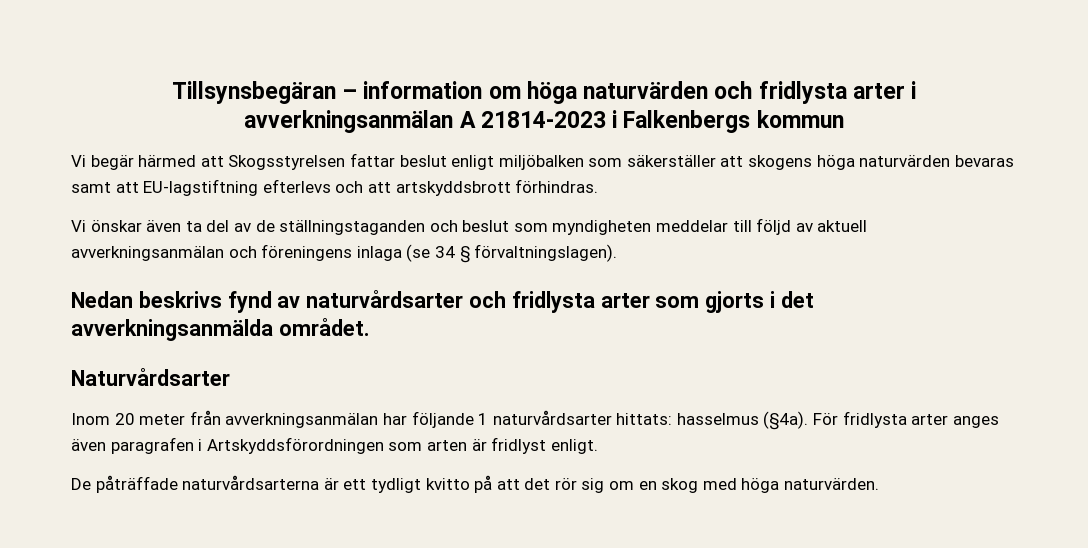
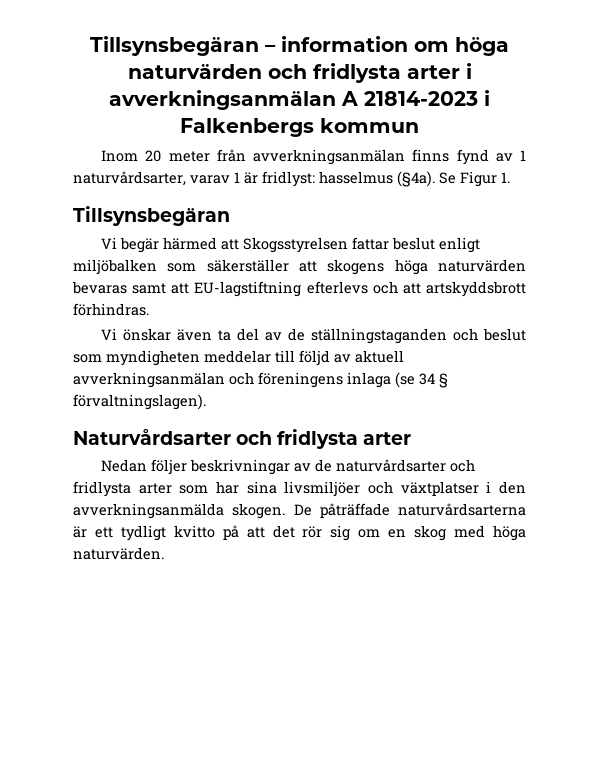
(844, 119) none -> [101,149,526,165] [73,171,510,187] [73,206,230,226] // Inom 20 meter från avverkningsanmälan finns fynd av 1 naturvårdsarter, varav 1 är fridlyst: hasselmus (§4a). Se Figur 1. // Tillsynsbegäran
[71,291,301,313] Nedan beskrivs fynd av -> [73,428,412,449] [101,459,333,475] Naturvårdsarter och fridlysta arter // Nedan följer beskrivningar av de
[705,291,814,313] [71,318,370,341] [71,368,230,386] [71,410,999,430] [71,437,598,454] gjorts i det avverkningsanmälda området. // Naturvårdsarter // Inom 20 meter från avverkningsanmälan har följande 1 naturvårdsarter hittats: hasselmus (§4a). För fridlysta arter anges även paragrafen i Artskyddsförordningen som arten är fridlyst enligt. // -> [216,481,526,497] [73,503,286,519] har sina livsmiljöer och växtplatser i den avverkningsanmälda skogen.

